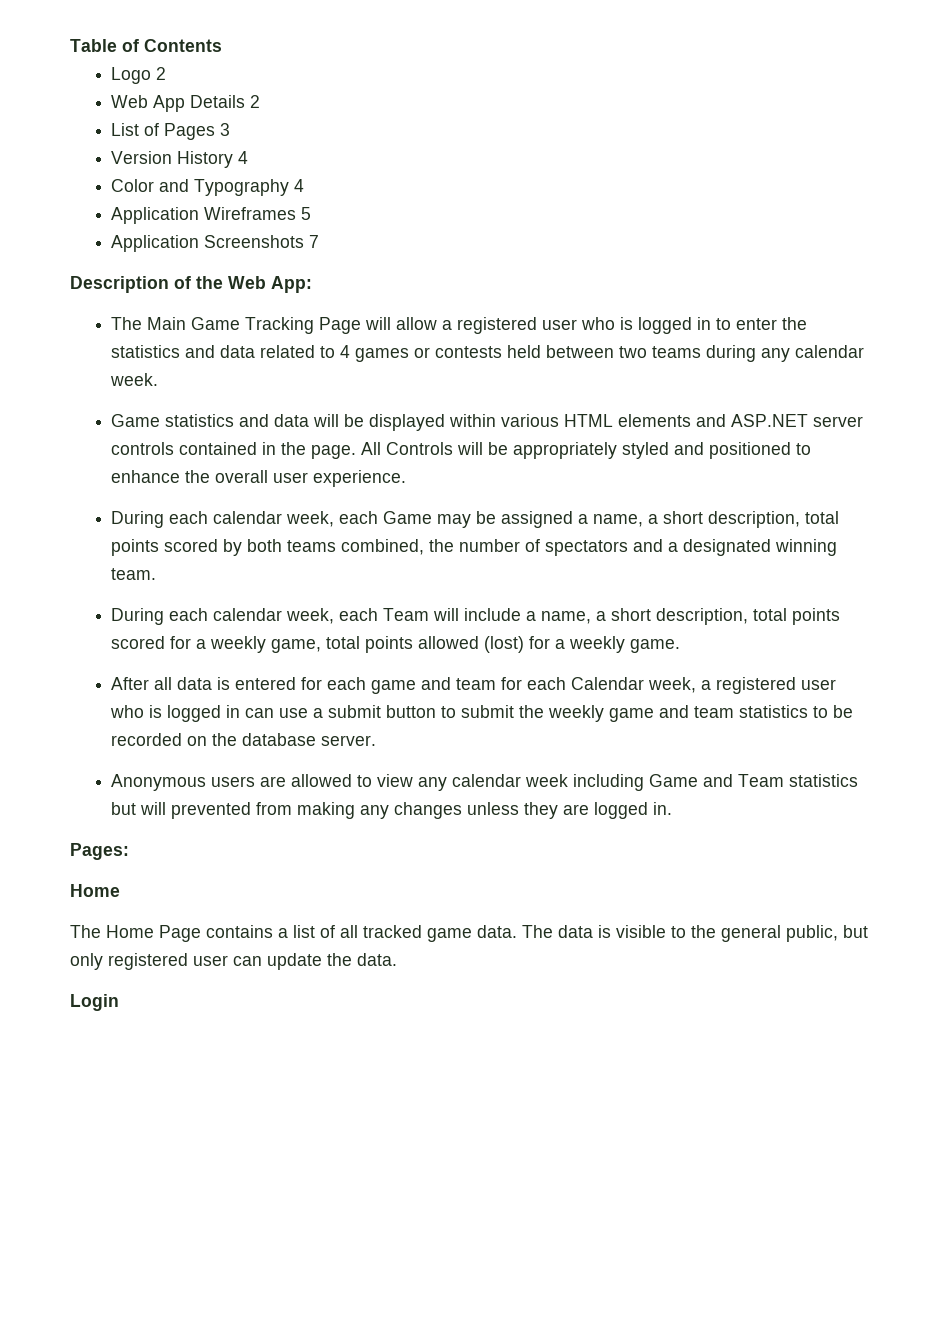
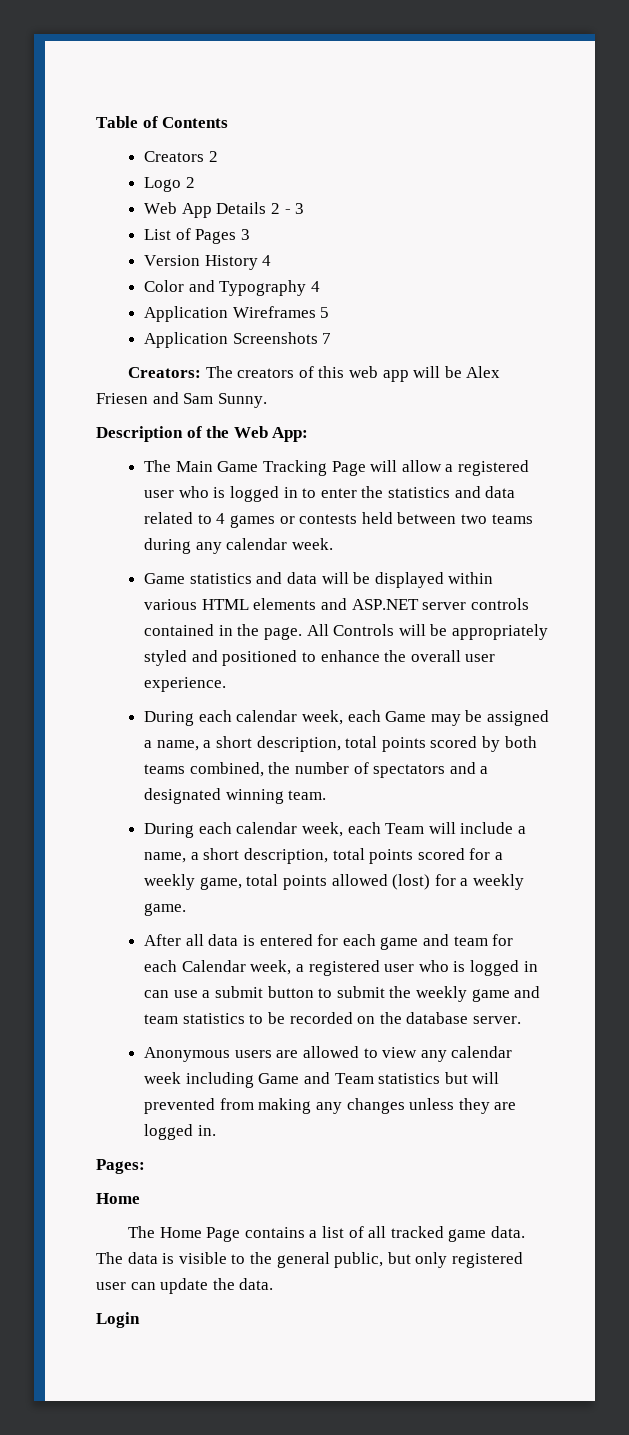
(222, 45) none -> [144,151,218,162] // Creators 2
(261, 101) none -> [284,203,305,214] - 3
(320, 241) none -> [128,366,501,382] [96,392,267,408] // Creators: The creators of this web app will be Alex Friesen and Sam Sunny.

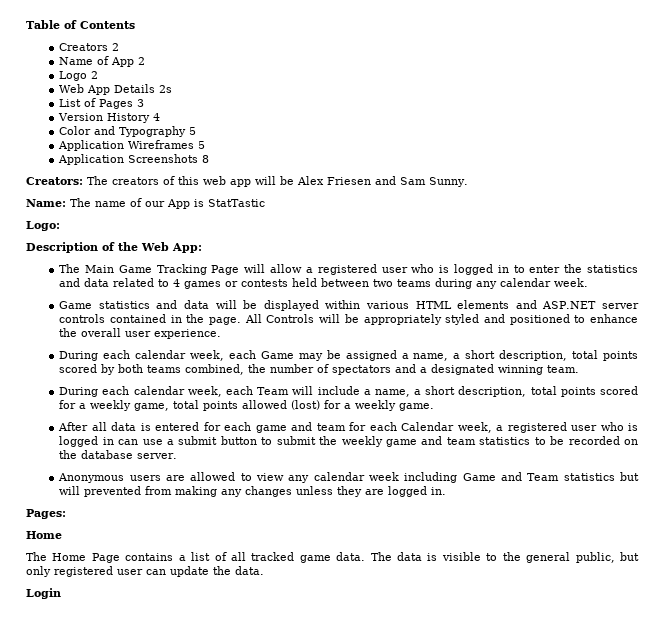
(218, 156) none -> [59,56,146,67] // Name of App 2
[271,203,305,214] 2 - 3 -> [159,85,173,93] 2s
[311,281,321,292] 4 -> [189,127,197,135] 5
[322,333,332,344] 7 -> [202,155,210,163] 8
(267, 400) none -> [26,198,265,209] [26,221,60,231] // Name: The name of our App is StatTastic // Logo:

